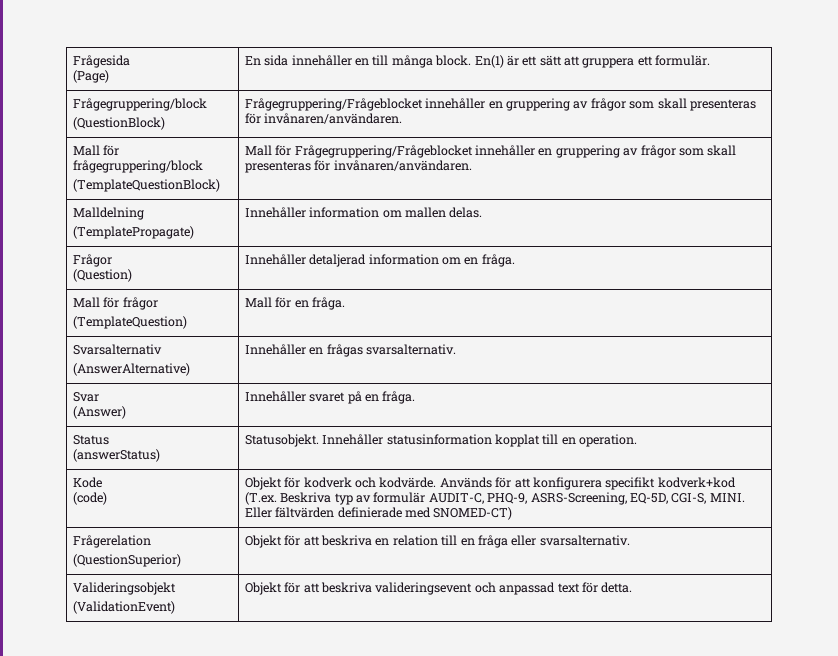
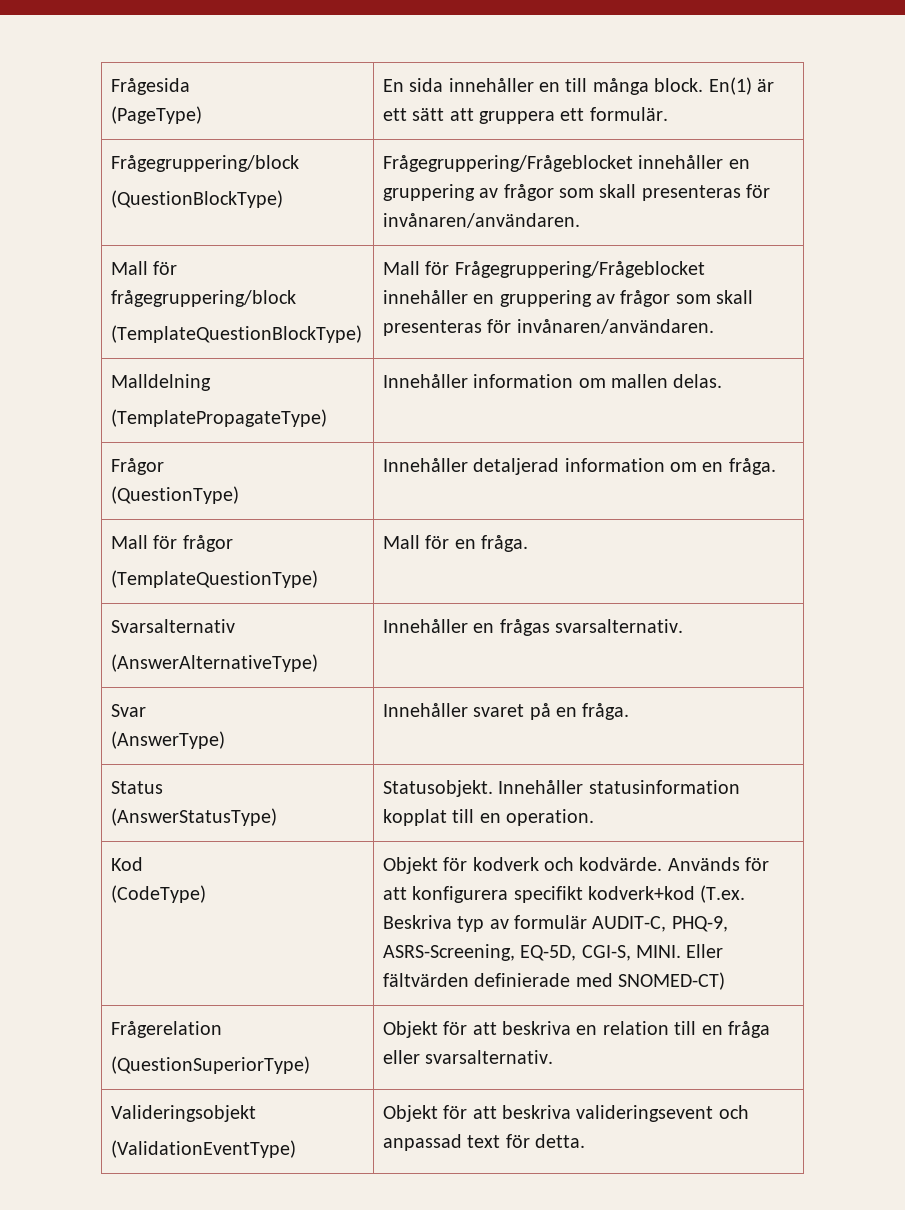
[72,70,109,83] (Page) -> [110,106,202,124] (PageType)
[72,117,165,130] (QuestionBlock) -> [110,190,283,208] (QuestionBlockType)
[72,179,220,192] (TemplateQuestionBlock) -> [110,325,362,343] (TemplateQuestionBlockType)
[72,226,194,239] (TemplatePropagate) -> [110,409,327,427] (TemplatePropagateType)
[72,269,132,282] (Question) -> [110,486,239,504] (QuestionType)
[72,316,187,329] (TemplateQuestion) -> [110,570,318,588] (TemplateQuestionType)
[72,363,190,376] (AnswerAlternative) -> [110,654,318,672] (AnswerAlternativeType)
[72,406,126,419] (Answer) -> [110,731,225,749] (AnswerType)
[72,449,160,462] (answerStatus) -> [110,808,277,826] (AnswerStatusType)
[72,477,102,488] [72,492,107,505] Kode // (code) -> [110,857,143,871] [110,885,206,903] Kod // (CodeType)
[72,554,181,567] (QuestionSuperior) -> [110,1056,310,1074] (QuestionSuperiorType)
[72,601,175,614] (ValidationEvent) -> [110,1140,296,1158] (ValidationEventType)

